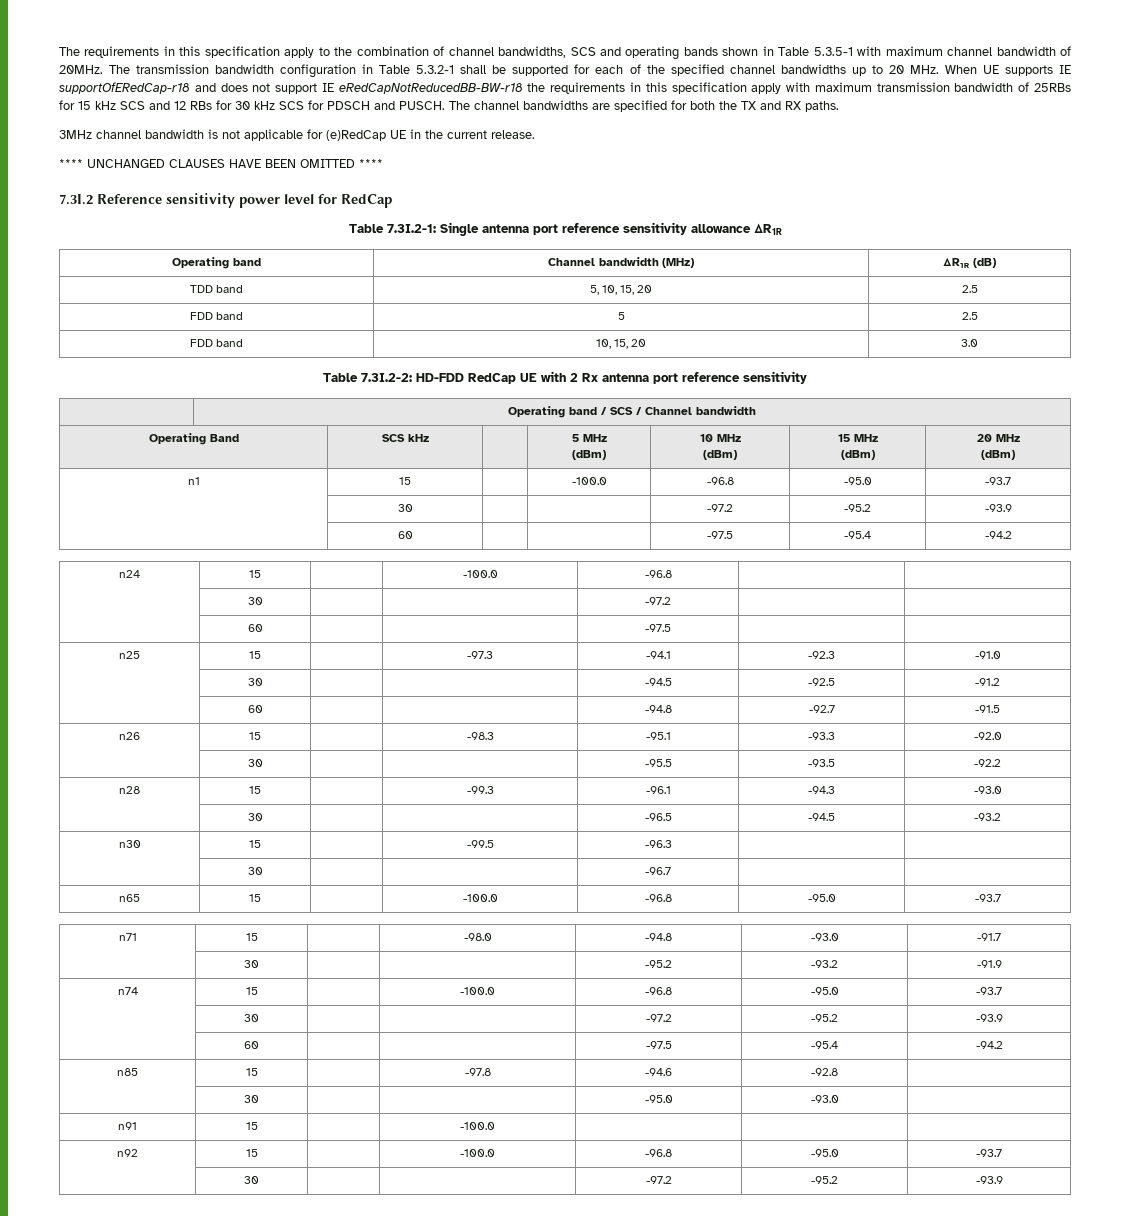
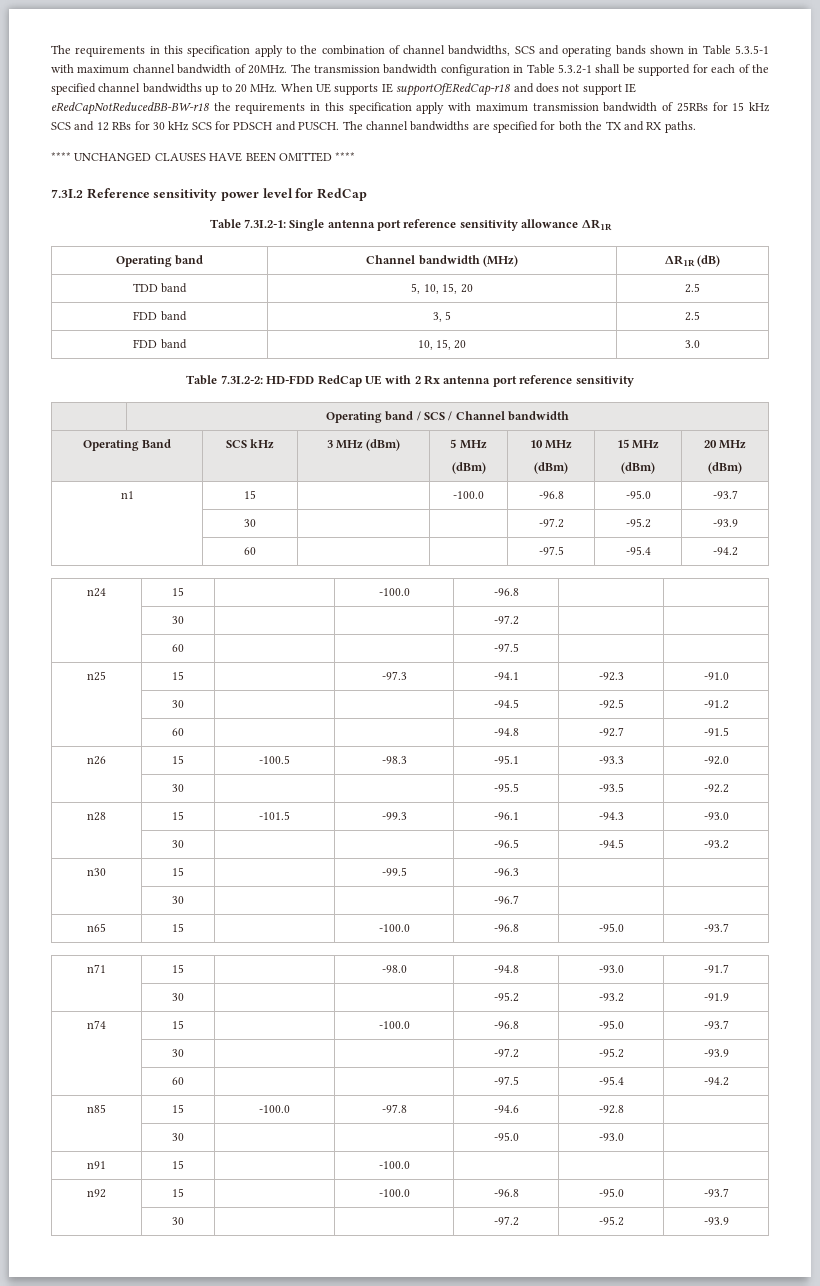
[59,129,535,141] // 3MHz channel bandwidth is not applicable for (e)RedCap UE in the current release. -> (696, 127) none
(244, 316) none -> [432,312,442,322] 3,
(429, 438) none -> [326,439,401,451] 3 MHz (dBm)
(261, 736) none -> [259,755,290,764] -100.5
(261, 790) none -> [259,811,290,820] -101.5
(258, 1072) none -> [259,1105,290,1113] -100.0

